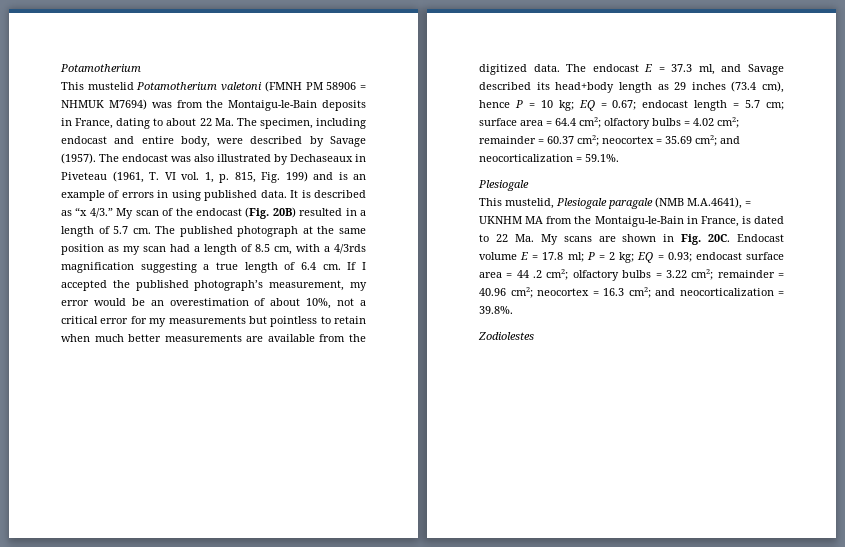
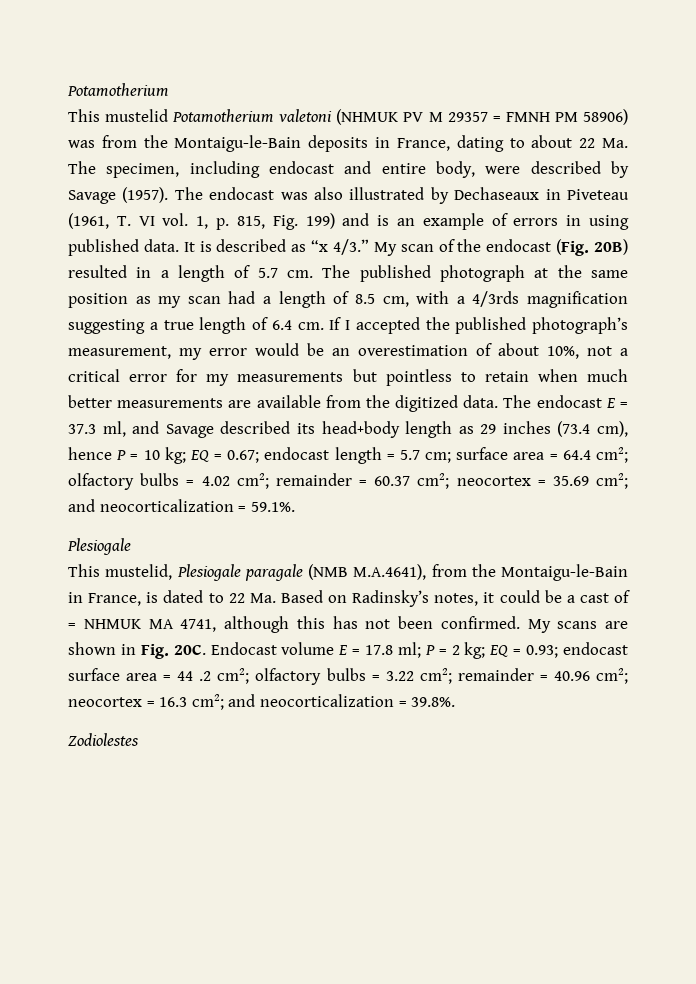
[264,81,367,92] [61,99,147,110] (FMNH PM 58906 = NHMUK M7694) -> [336,109,628,125] (NHMUK PV M 29357 = FMNH PM 58906)
[745,201,751,206] [479,216,544,224] = UKNHM MA -> (427, 572) none
(534, 238) none -> [280,590,630,607] [68,616,520,633] Based on Radinsky’s notes, it could be a cast of = NHMUK MA 4741, although this has not been confirmed.

